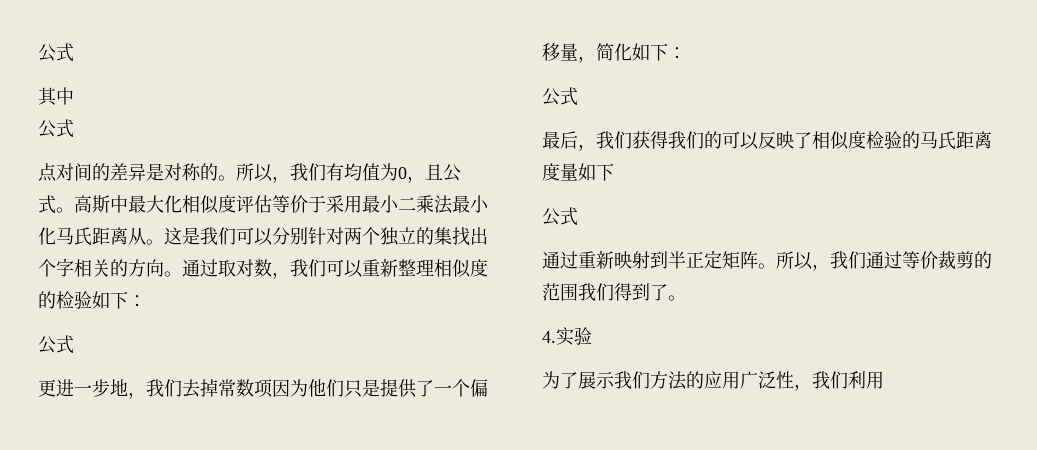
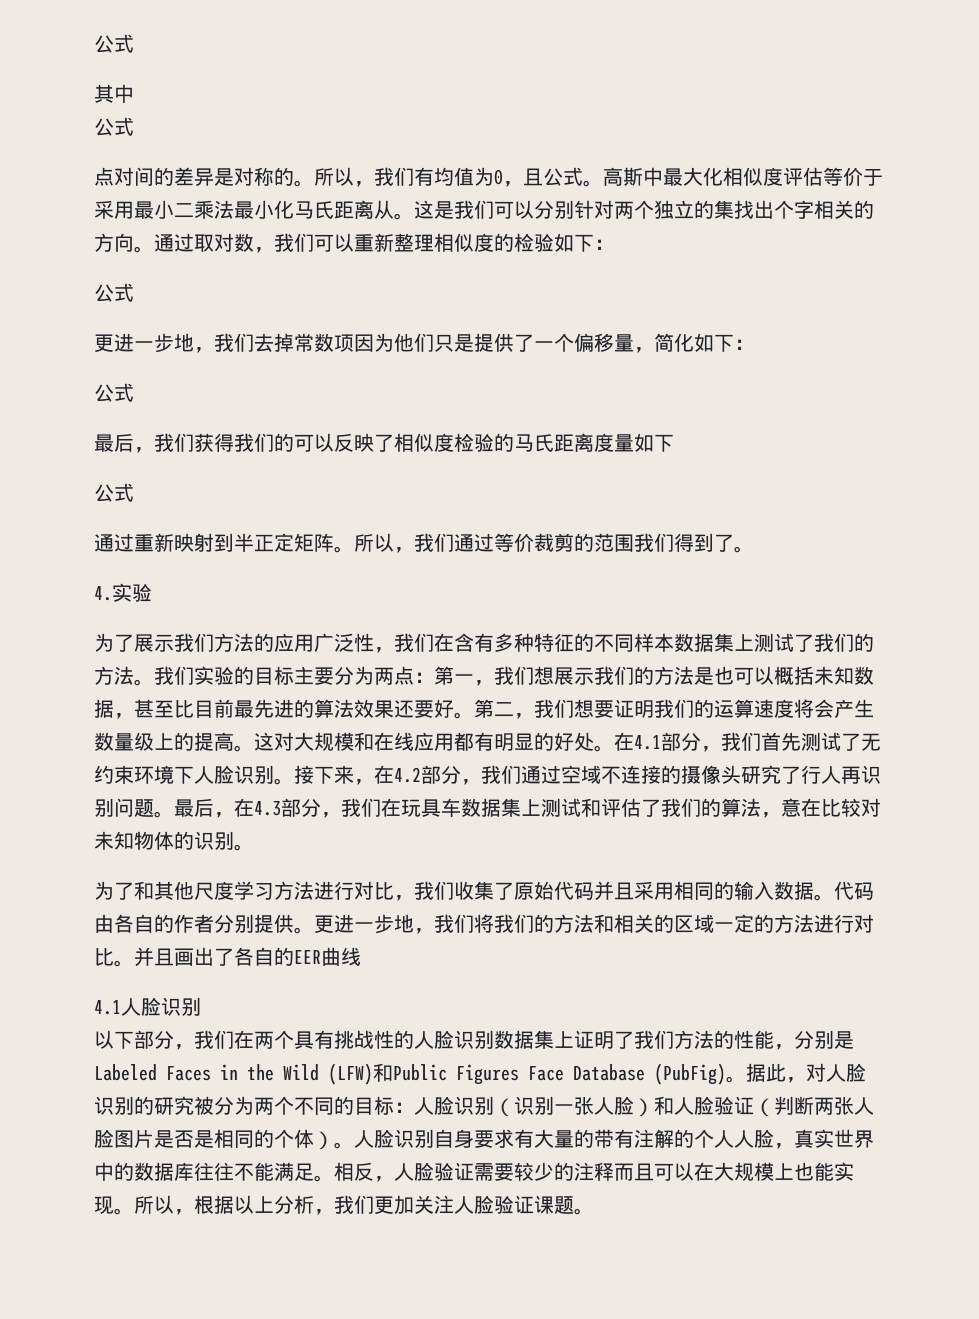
[848,371,884,389] 利用 -> [434,633,874,652] [94,666,874,686] [94,699,874,719] [94,732,881,752] [94,765,881,785] [94,798,881,818] [94,831,254,851] [94,881,874,901] [94,914,874,934] [94,947,361,967] [94,997,201,1016] [94,1030,854,1050] [94,1063,866,1085] [94,1096,874,1117] [94,1129,874,1150] [94,1162,854,1182] [94,1195,594,1215] 在含有多种特征的不同样本数据集上测试了我们的方法。我们实验的目标主要分为两点：第一，我们想展示我们的方法是也可以概括未知数据，甚至比目前最先进的算法效果还要好。第二，我们想要证明我们的运算速度将会产生数量级上的提高。这对大规模和在线应用都有明显的好处。在4.1部分，我们首先测试了无约束环境下人脸识别。接下来，在4.2部分，我们通过空域不连接的摄像头研究了行人再识别问题。最后，在4.3部分，我们在玩具车数据集上测试和评估了我们的算法，意在比较对未知物体的识别。 // 为了和其他尺度学习方法进行对比，我们收集了原始代码并且采用相同的输入数据。代码由各自的作者分别提供。更进一步地，我们将我们的方法和相关的区域一定的方法进行对比。并且画出了各自的EER曲线 // 4.1人脸识别 // 以下部分，我们在两个具有挑战性的人脸识别数据集上证明了我们方法的性能，分别是Labeled Faces in the Wild (LFW)和Public Figures Face Database (PubFig)。据此，对人脸识别的研究被分为两个不同的目标：人脸识别（识别一张人脸）和人脸验证（判断两张人脸图片是否是相同的个体）。人脸识别自身要求有大量的带有注解的个人人脸，真实世界中的数据库往往不能满足。相反，人脸验证需要较少的注释而且可以在大规模上也能实现。所以，根据以上分析，我们更加关注人脸验证课题。

